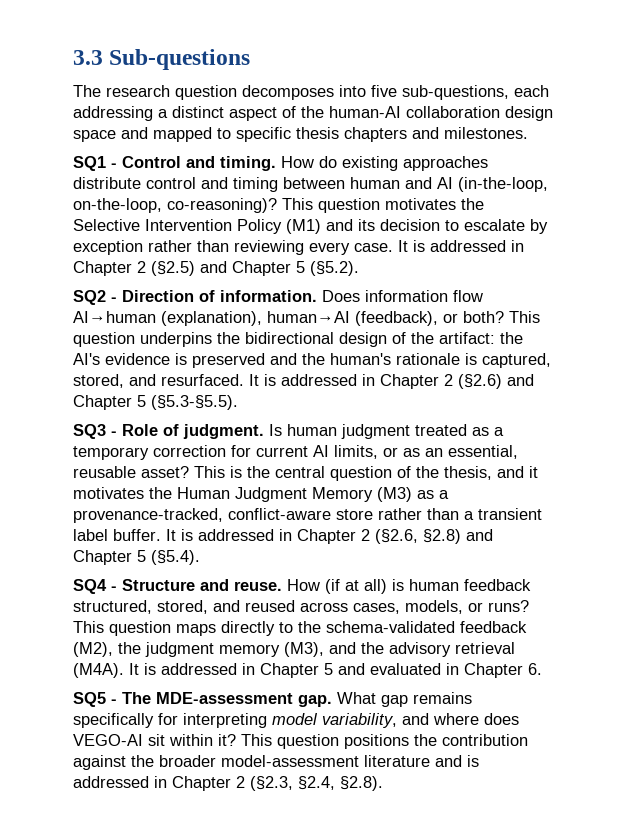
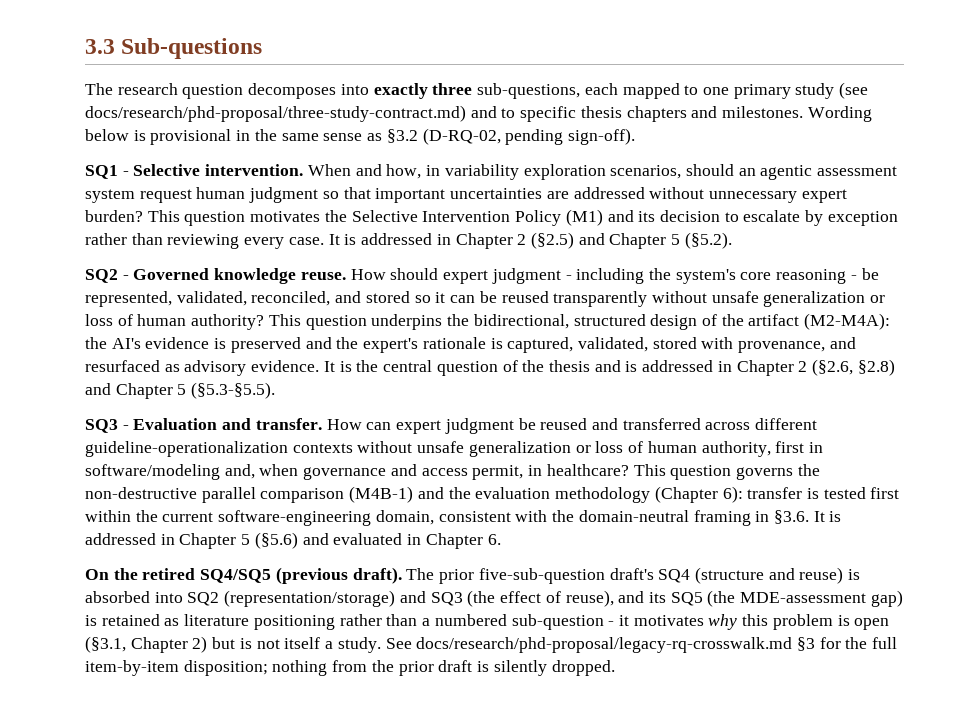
[371,85,549,100] [73,106,553,121] [73,127,212,142] five sub-questions, each addressing a distinct aspect of the human-AI collaboration design space and mapped -> [373,82,869,99] [85,105,497,122] exactly three sub-questions, each mapped to one primary study (see docs/research/phd-proposal/three-study-contract.md) and
[73,156,488,171] [73,177,548,192] [73,198,277,213] // SQ1 - Control and timing. How do existing approaches distribute control and timing between human and AI (in-the-loop, on-the-loop, co-reasoning)? -> [807,106,872,122] [85,128,635,145] [85,164,898,180] [85,187,847,203] [85,210,143,222] Wording below is provisional in the same sense as §3.2 (D-RQ-02, pending sign-off). // SQ1 - Selective intervention. When and how, in variability exploration scenarios, should an agentic assessment system request human judgment so that important uncertainties are addressed without unnecessary expert burden?
[122,290,483,302] [73,311,504,326] Direction of information. Does information flow AI→human (explanation), human→AI (feedback), or both? -> [133,268,879,284] [85,291,886,307] [85,314,265,330] Governed knowledge reuse. How should expert judgment - including the system's core reasoning - be represented, validated, reconciled, and stored so it can be reused transparently without unsafe generalization or loss of human authority?
[245,332,334,344] bidirectional -> [473,314,646,329] bidirectional, structured
[439,332,495,344] artifact: -> [748,313,891,330] artifact (M2-M4A):
[330,353,391,365] human's -> [363,338,419,353] expert's
[73,374,534,389] [73,395,238,410] [73,424,504,439] [73,445,518,460] [73,466,225,478] stored, and resurfaced. It is addressed in Chapter 2 (§2.6) and Chapter 5 (§5.3-§5.5). // SQ3 - Role of judgment. Is human judgment treated as a temporary correction for current AI limits, or as an essential, reusable asset? This -> [577,337,856,353] [85,360,335,376] validated, stored with provenance, and resurfaced as advisory evidence. It
[444,466,538,480] [73,487,449,502] [73,508,542,523] [73,529,176,541] thesis, and it motivates the Human Judgment Memory (M3) as a provenance-tracked, conflict-aware store rather than a transient label buffer. It -> [548,360,621,372] thesis and
[151,550,200,565] [73,579,531,594] [73,600,529,614] [73,621,527,636] [73,642,515,657] [73,663,124,678] (§5.4). // SQ4 - Structure and reuse. How (if at all) is human feedback structured, stored, and reused across cases, models, or runs? This question maps directly to the schema-validated feedback (M2), the judgment memory (M3), and the advisory retrieval (M4A). -> [191,382,276,399] [85,418,818,434] [85,441,823,457] [85,464,820,480] [85,486,900,503] [85,510,809,526] (§5.3-§5.5). // SQ3 - Evaluation and transfer. How can expert judgment be reused and transferred across different guideline-operationalization contexts without unsafe generalization or loss of human authority, first in software/modeling and, when governance and access permit, in healthcare? This question governs the non-destructive parallel comparison (M4B-1) and the evaluation methodology (Chapter 6): transfer is tested first within the current software-engineering domain, consistent with the domain-neutral framing in §3.6.
(333, 669) none -> [254,532,298,549] (§5.6)
[73,692,472,707] [73,713,519,728] [73,734,528,749] [73,755,479,770] [73,776,383,791] SQ5 - The MDE-assessment gap. What gap remains specifically for interpreting model variability, and where does VEGO-AI sit within it? This question positions the contribution against the broader model-assessment literature and is addressed in Chapter 2 (§2.3, §2.4, §2.8). -> [85,567,861,584] [85,590,903,607] [85,614,890,630] [85,636,898,653] [85,660,615,676] On the retired SQ4/SQ5 (previous draft). The prior five-sub-question draft's SQ4 (structure and reuse) is absorbed into SQ2 (representation/storage) and SQ3 (the effect of reuse), and its SQ5 (the MDE-assessment gap) is retained as literature positioning rather than a numbered sub-question - it motivates why this problem is open (§3.1, Chapter 2) but is not itself a study. See docs/research/phd-proposal/legacy-rq-crosswalk.md §3 for the full item-by-item disposition; nothing from the prior draft is silently dropped.

